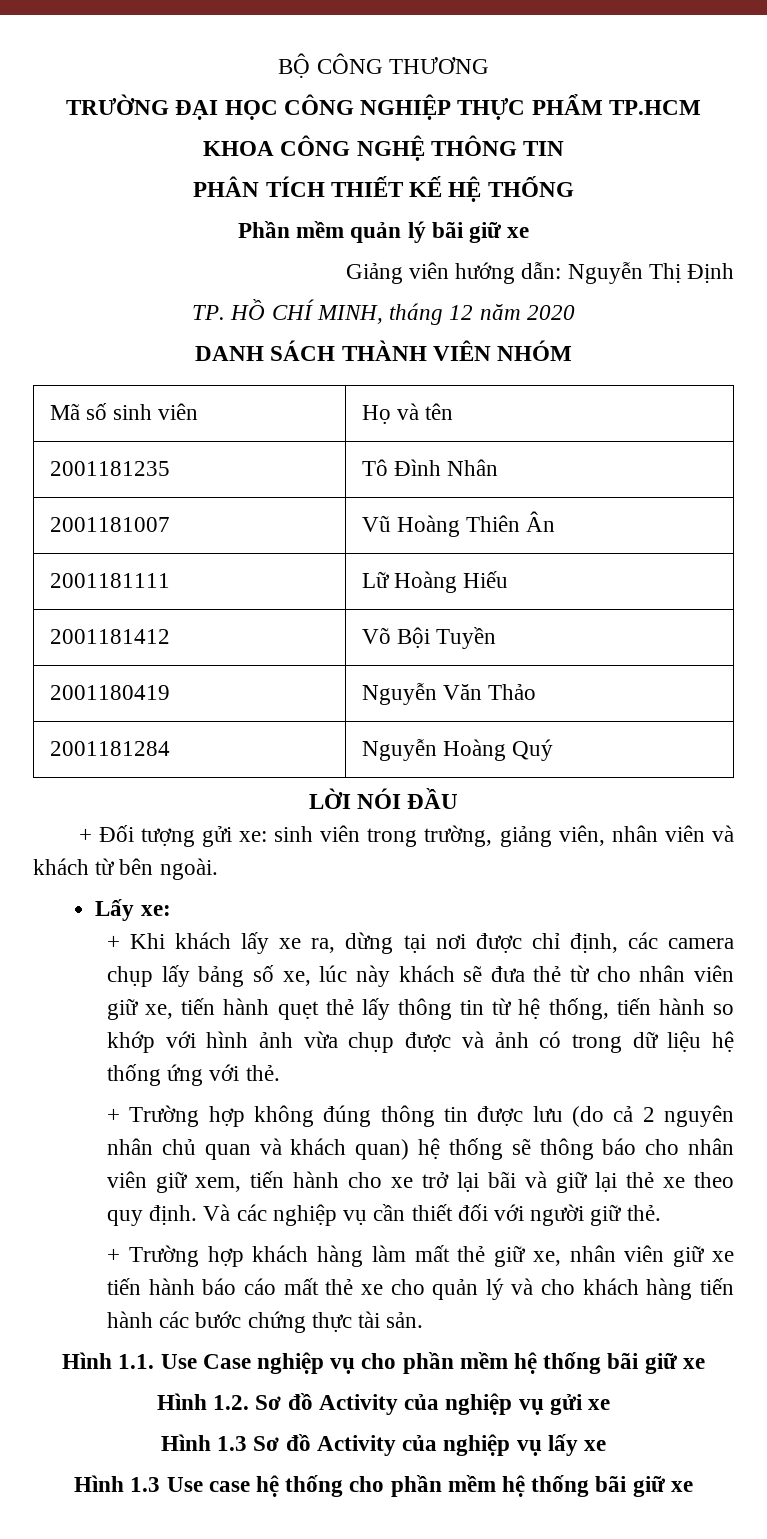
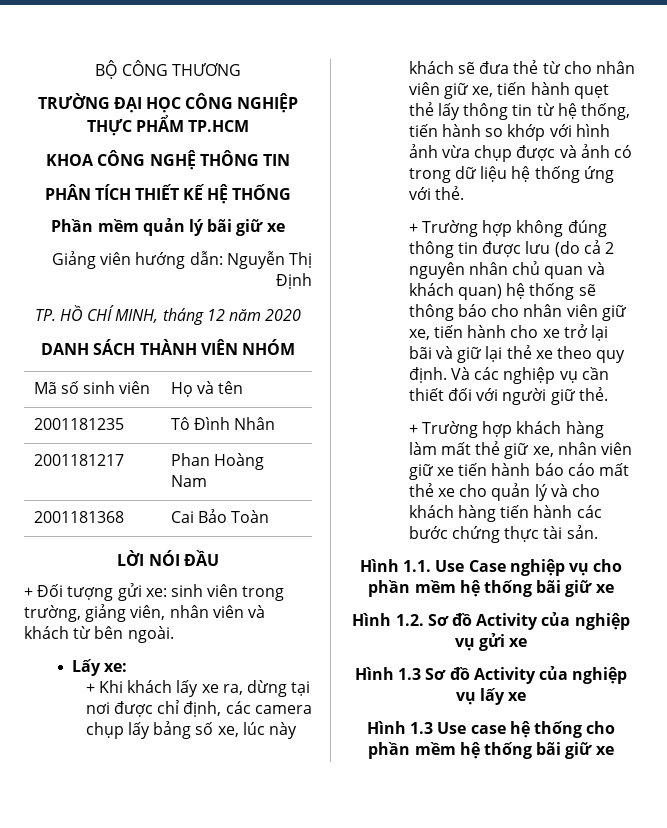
[49,517,170,532] [361,511,556,537] [49,573,170,588] [361,571,509,593] [49,629,170,644] [361,627,497,649] [49,685,170,700] [361,683,537,705] [49,741,170,756] [361,739,554,761] 2001181007 | Vũ Hoàng Thiên Ân // 2001181111 | Lữ Hoàng Hiếu // 2001181412 | Võ Bội Tuyền // 2001180419 | Nguyễn Văn Thảo // 2001181284 | Nguyễn Hoàng Quý -> [33,454,124,466] [170,453,264,470] [170,475,207,487] [33,511,124,523] [170,509,270,523] 2001181217 | Phan Hoàng Nam // 2001181368 | Cai Bảo Toàn
[195,1177,242,1192] xem, -> [408,329,430,340] xe,

